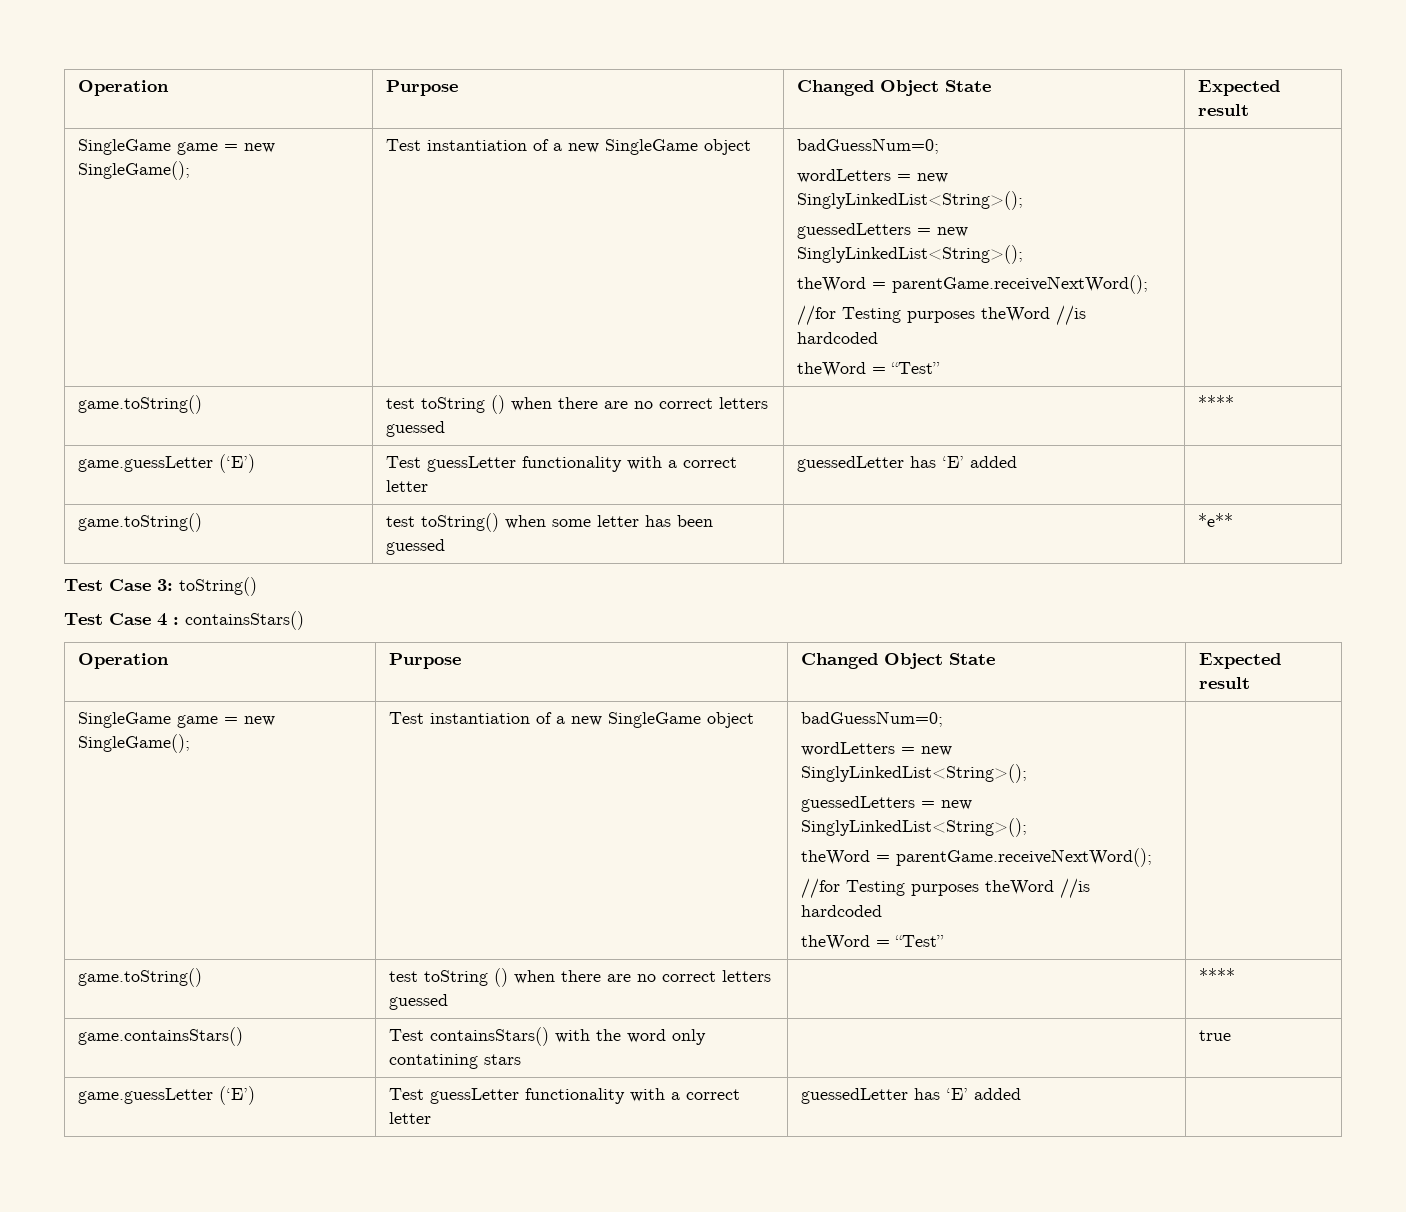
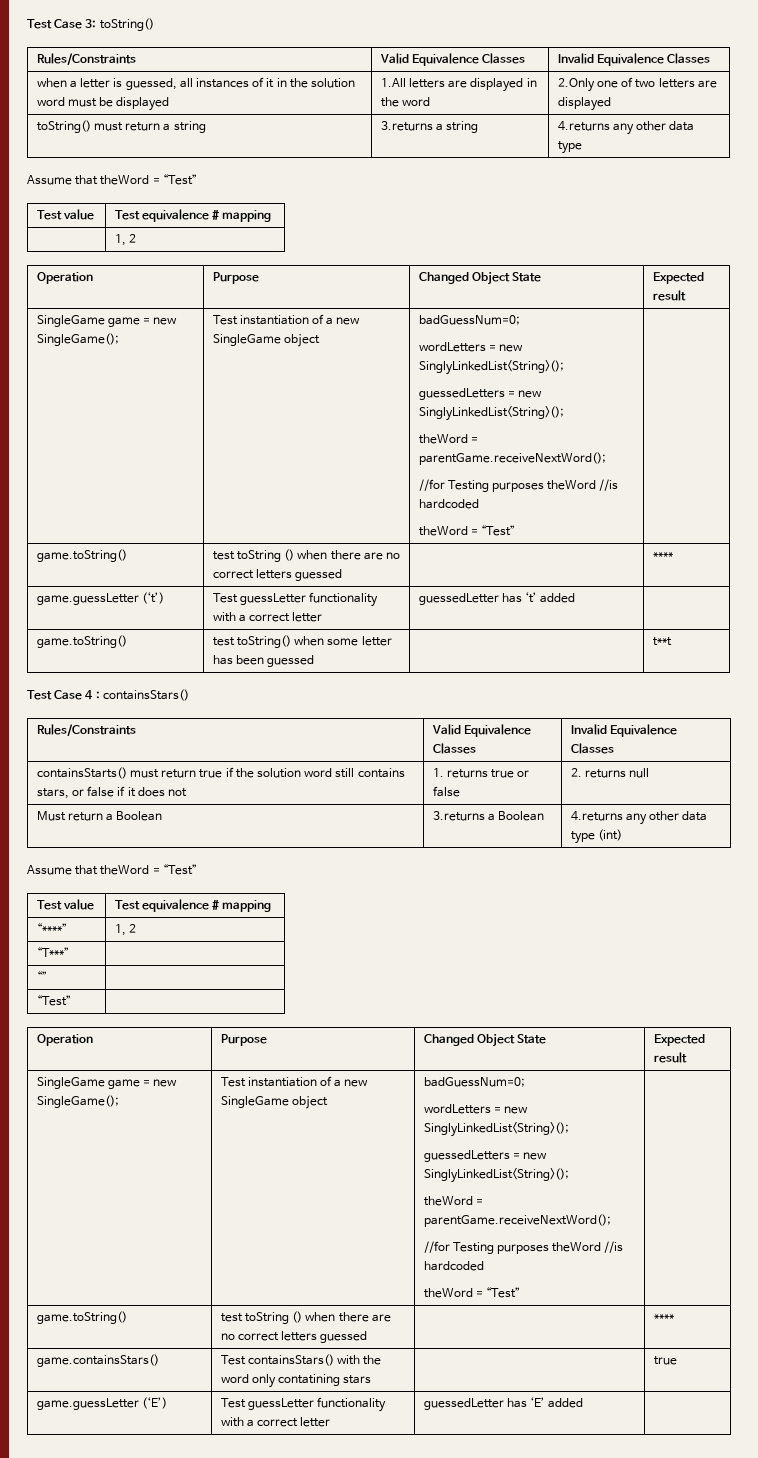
(77, 88) none -> [27,18,154,31] [36,53,136,65] [379,53,526,66] [557,53,711,66] [36,77,356,90] [36,97,170,111] [380,78,537,92] [380,97,430,107] [557,77,717,92] [557,97,611,111] [36,120,206,133] [380,121,479,133] [557,121,695,135] [557,141,582,154] [27,174,197,185] [36,209,94,220] [114,209,272,222] [114,234,136,246] Test Case 3: toString() // Rules/Constraints | Valid Equivalence Classes | Invalid Equivalence Classes // when a letter is guessed, all instances of it in the solution word must be displayed | 1.All letters are displayed in the word | 2.Only one of two letters are displayed // toString() must return a string | 3.returns a string | 4.returns any other data type // Assume that theWord = “Test” // Test value | Test equivalence # mapping // | 1, 2 //
[218,454,255,473] [385,456,737,472] [385,480,428,492] [796,456,964,472] (‘E’) | Test guessLetter functionality with a correct letter | guessedLetter has ‘E’ -> [141,592,164,604] [212,592,379,607] [212,612,323,622] [418,592,538,605] (‘t’) | Test guessLetter functionality with a correct letter | guessedLetter has ‘t’
[1197,513,1233,527] [64,577,257,596] *e** // Test Case 3: toString() -> [652,637,672,646] t**t
(304, 620) none -> [36,724,136,736] [431,724,531,737] [432,743,476,754] [570,724,677,737] [570,743,614,754] [36,767,405,779] [36,786,187,799] [432,768,530,778] [432,786,460,797] [570,768,650,778] [36,811,163,821] [432,811,545,821] [570,811,708,825] [570,829,622,844] [27,864,197,875] [36,899,94,910] [114,899,272,912] [36,923,67,933] [114,924,136,936] [36,947,69,957] [36,971,47,981] [36,995,71,1006] // Rules/Constraints | Valid Equivalence Classes | Invalid Equivalence Classes // containsStarts() must return true if the solution word still contains stars, or false if it does not | 1. returns true or false | 2. returns null // Must return a Boolean | 3.returns a Boolean | 4.returns any other data type (int) // Assume that theWord = “Test” // Test value | Test equivalence # mapping // “****” | 1, 2 // “T***” | // “” | // “Test” |

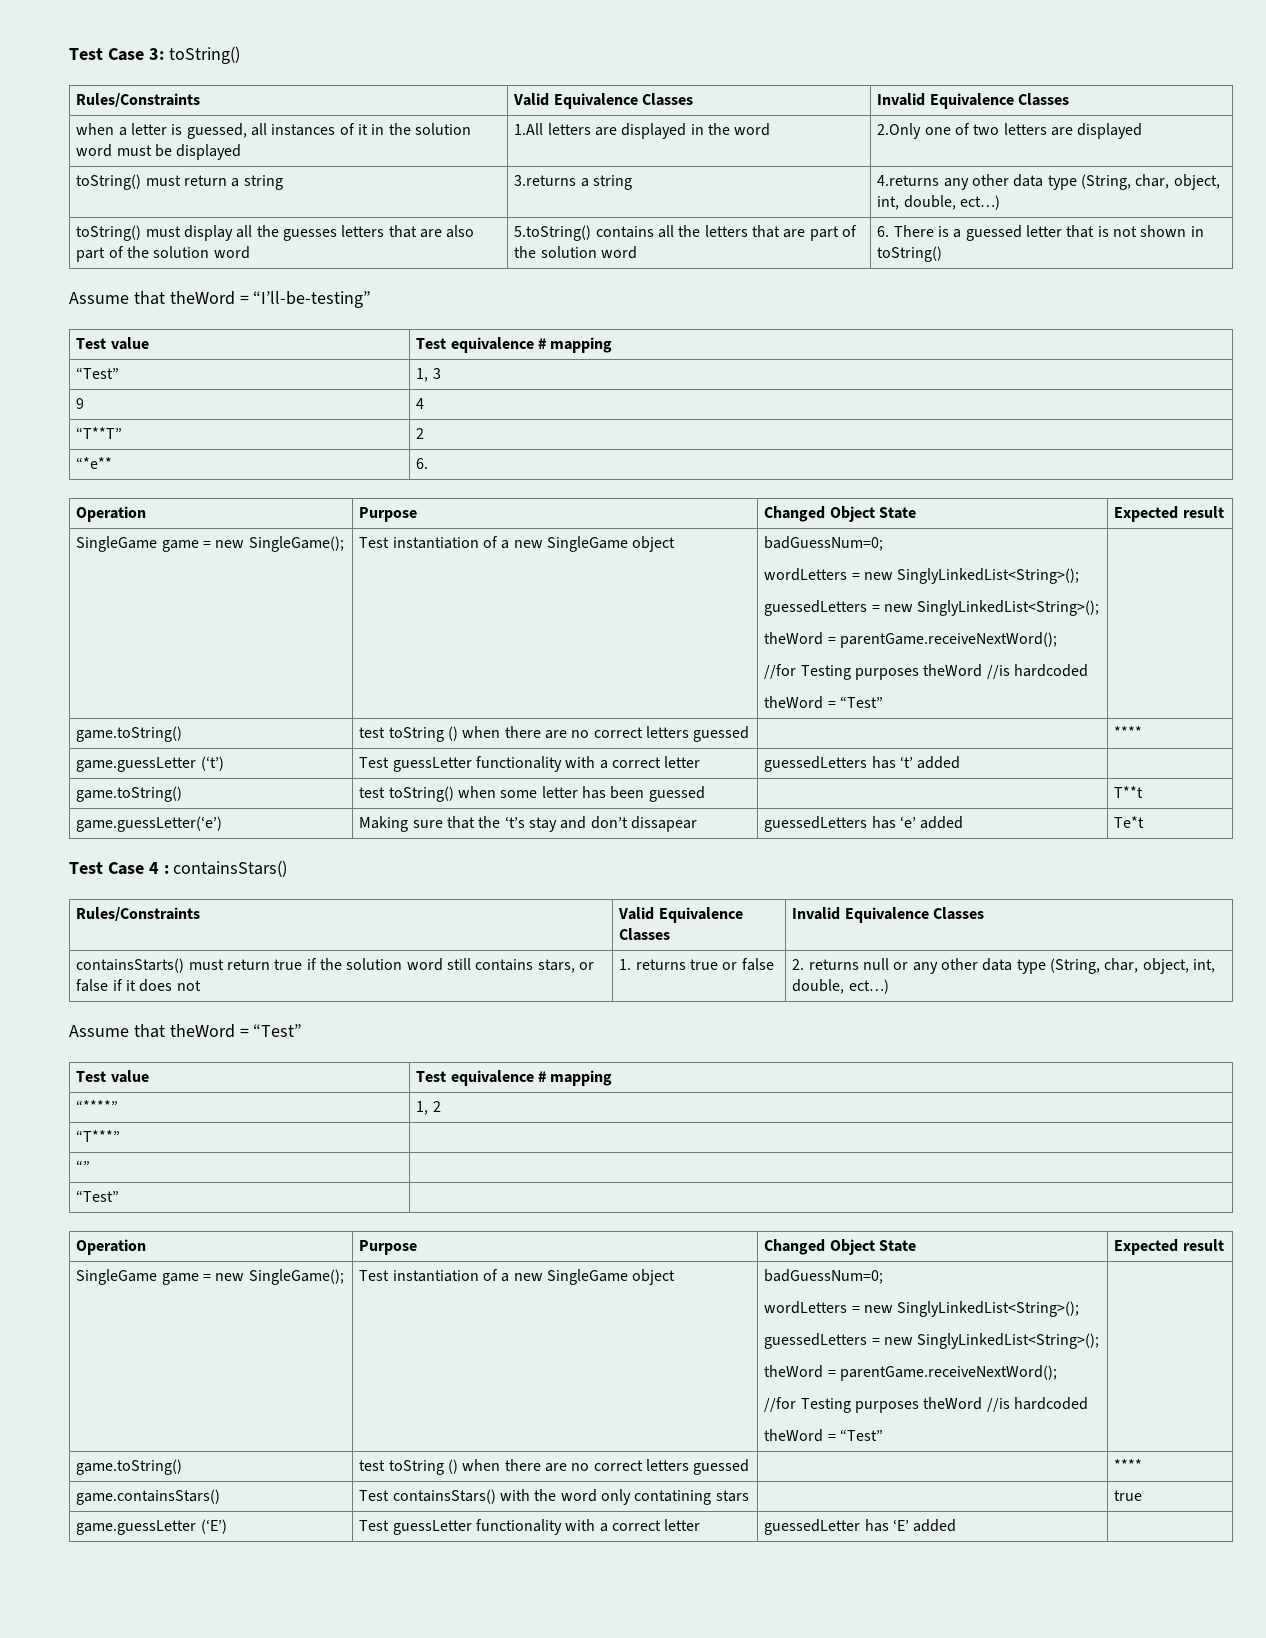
[27,174,197,185] [36,209,94,220] [114,209,272,222] [114,234,136,246] // Assume that theWord = “Test” // Test value | Test equivalence # mapping // | 1, 2 -> [1080,174,1220,190] [877,195,1000,210] [76,225,475,241] [76,246,250,262] [514,225,857,241] [514,246,637,259] [877,225,1204,241] [877,246,943,262] [69,291,372,308] [76,337,149,350] [416,337,613,353] [76,367,120,379] [416,368,441,382] [76,398,85,409] [416,398,425,409] [76,427,123,439] [416,428,425,439] [76,457,113,469] [416,458,429,469] (String, char, object, int, double, ect…) // toString() must display all the guesses letters that are also part of the solution word | 5.toString() contains all the letters that are part of the solution word | 6. There is a guessed letter that is not shown in toString() // Assume that theWord = “I’ll-be-testing” // Test value | Test equivalence # mapping // “Test” | 1, 3 // 9 | 4 // “T**T” | 2 // “*e** | 6.
[418,593,499,605] guessedLetter -> [764,756,868,772] guessedLetters
[652,637,672,646] t**t -> [1114,786,1144,798] [76,816,223,832] [359,816,697,832] [764,816,964,832] [1114,816,1145,828] T**t // game.guessLetter(‘e’) | Making sure that the ‘t’s stay and don’t dissapear | guessedLetters has ‘e’ added | Te*t
[36,811,163,821] [432,811,545,821] [570,811,708,825] [570,829,622,844] // Must return a Boolean | 3.returns a Boolean | 4.returns any other data type (int) -> [893,958,1215,974] [792,979,889,994] or any other data type (String, char, object, int, double, ect…)

